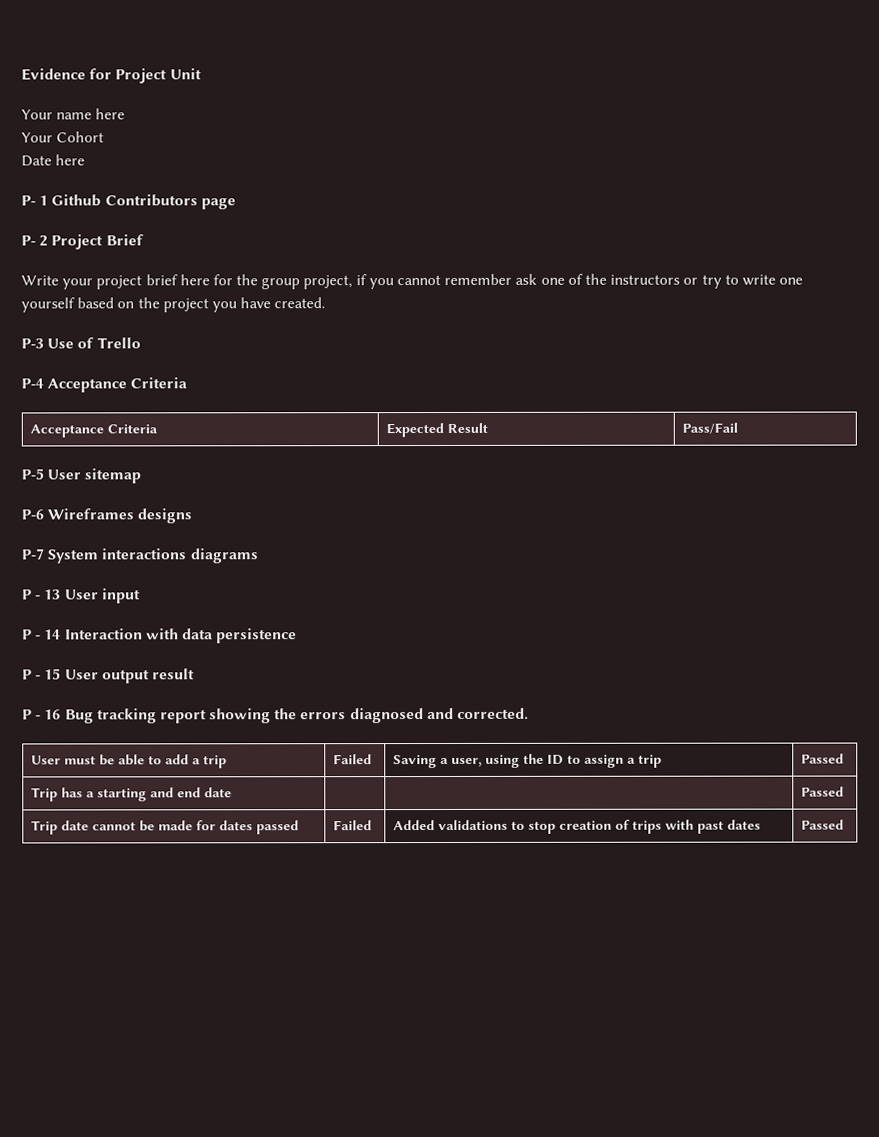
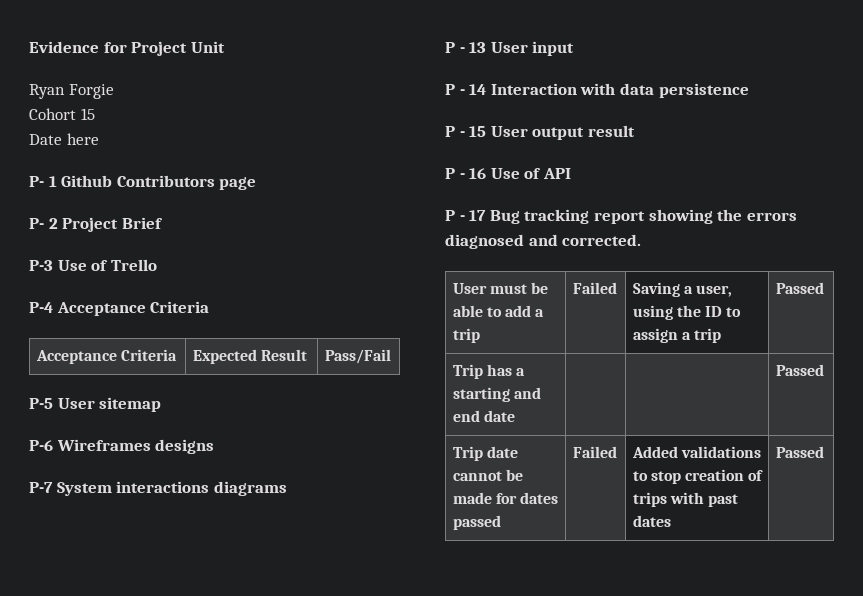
[21,108,126,120] [21,132,53,143] Your name here // Your -> [29,84,114,99] Ryan Forgie //
(105, 137) none -> [80,108,95,120] 15
[21,273,804,290] [21,297,326,313] // Write your project brief here for the group project, if you cannot remember ask one of the instructors or try to write one yourself based on the project you have created. -> (163, 223) none
(62, 714) none -> [490,168,571,179] [445,210,487,221] Use of API // P - 17

